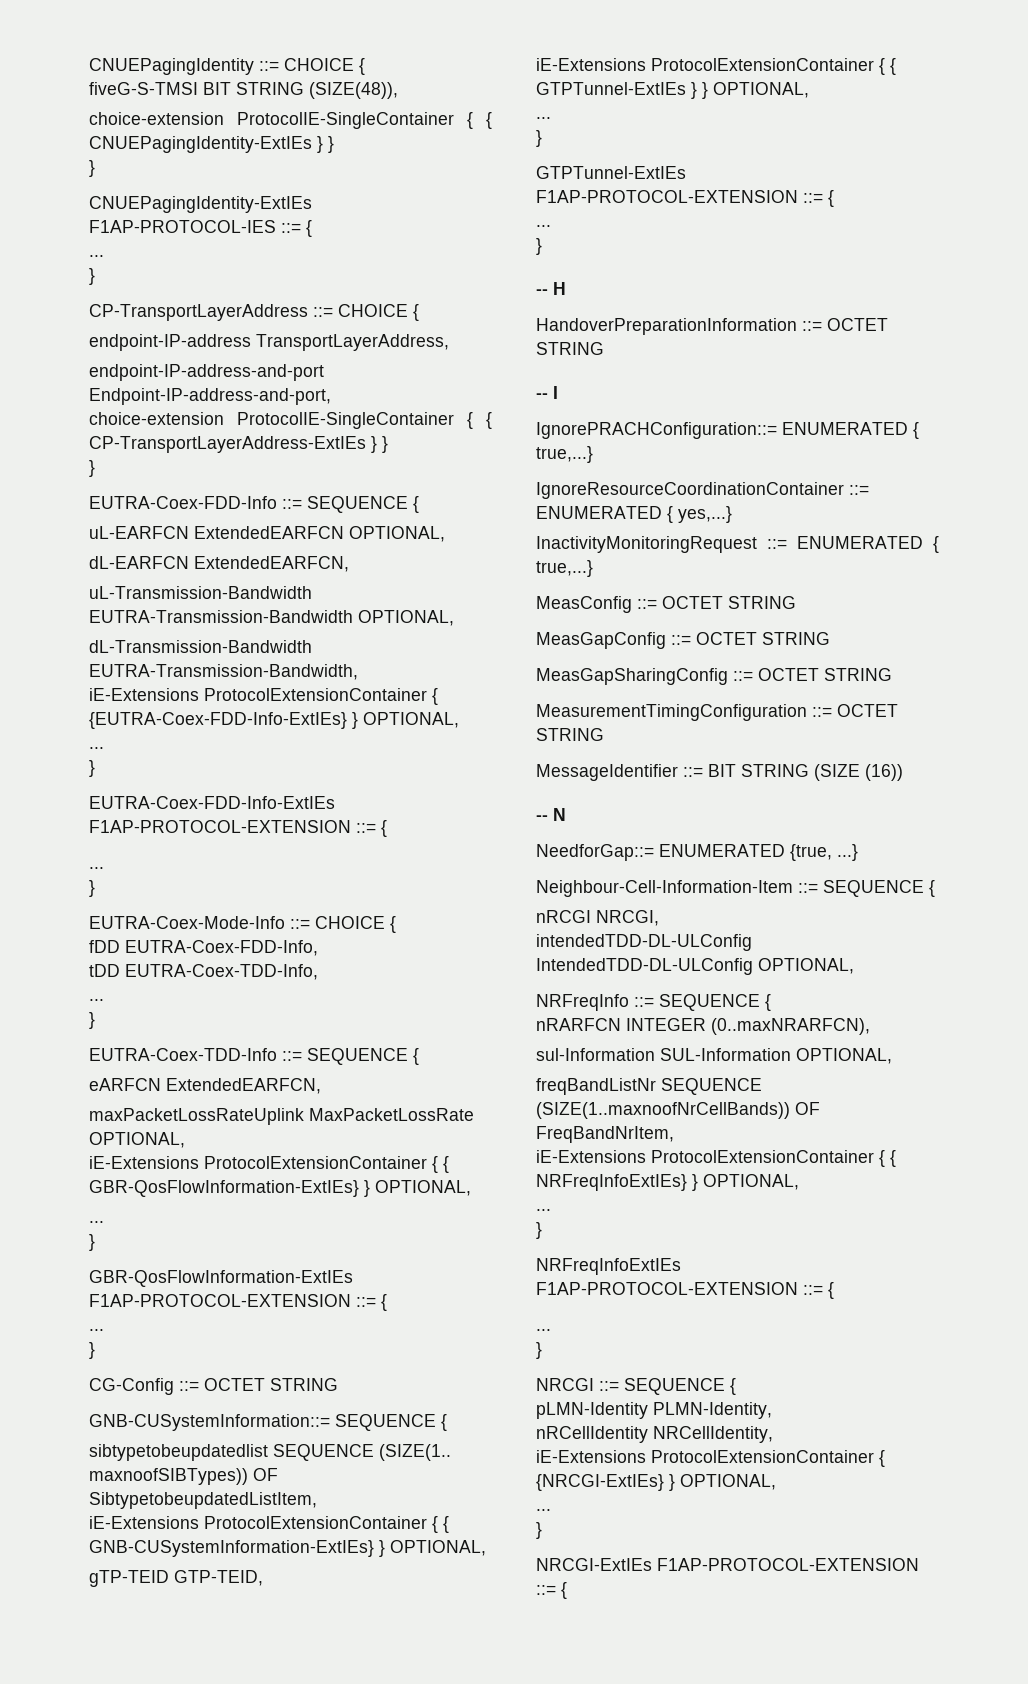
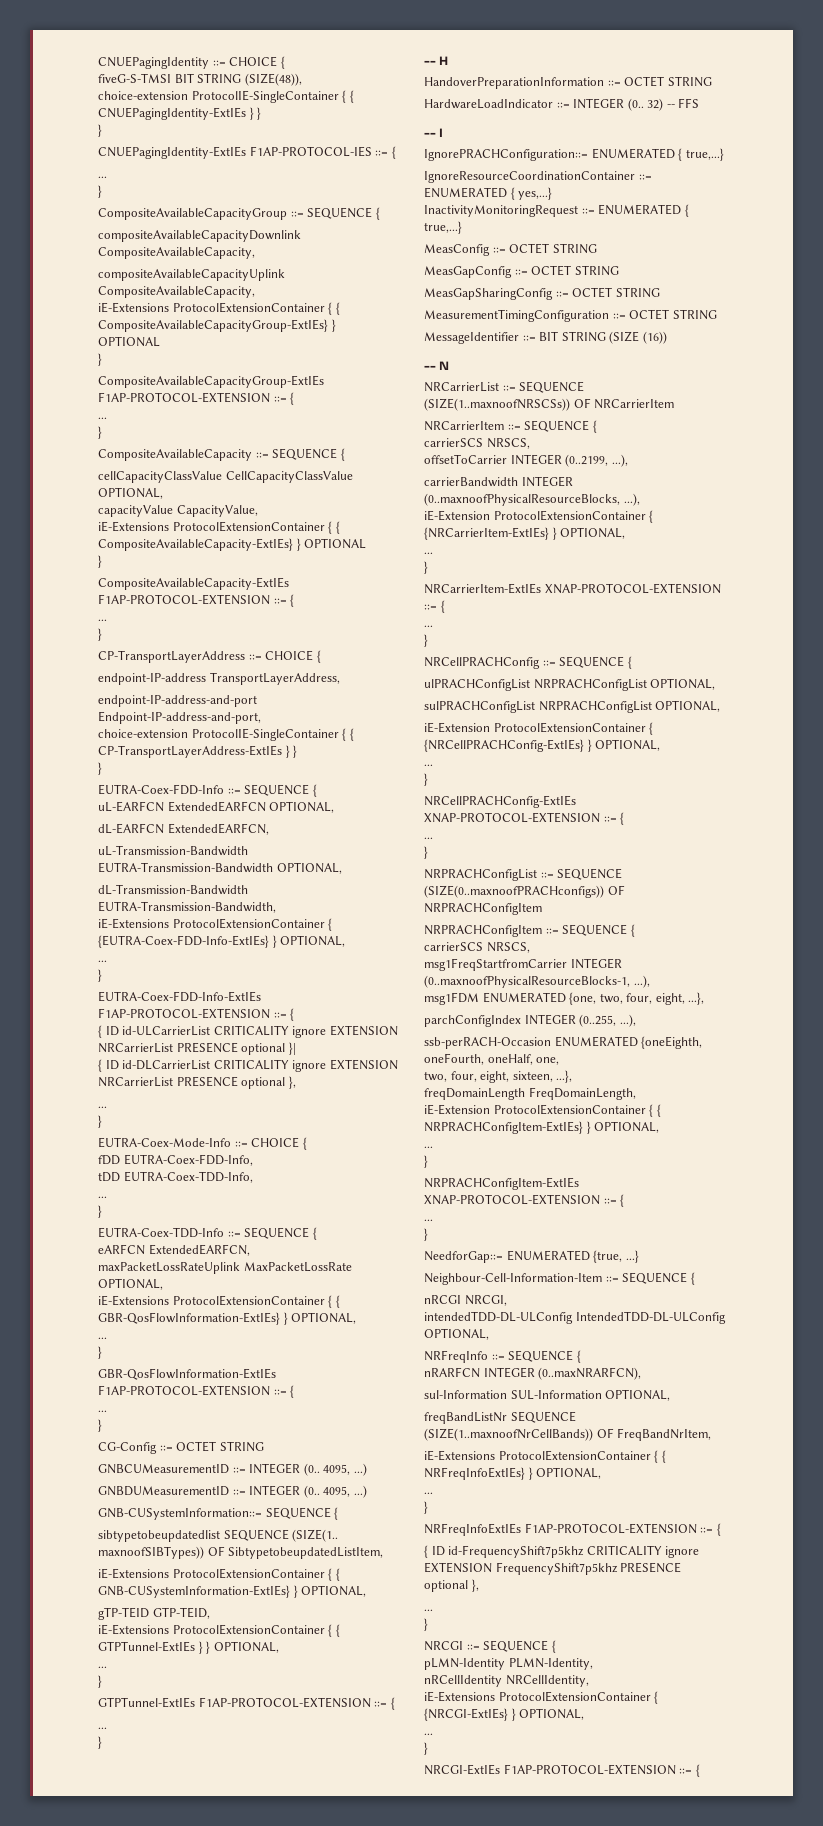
(95, 276) none -> [98,207,380,220] [98,230,301,242] [98,247,255,259] [98,269,285,281] [98,286,255,298] [98,302,340,315] [98,319,336,332] [98,336,160,347] [98,353,102,366] [98,375,324,388] [98,392,295,405] [98,417,107,419] [98,426,102,439] [98,448,345,461] [98,471,353,483] [98,487,163,499] [98,505,258,517] [98,521,340,534] [98,538,367,551] [98,555,102,568] [98,577,289,590] [98,594,295,607] [98,619,107,621] [98,628,102,641] // CompositeAvailableCapacityGroup ::= SEQUENCE { // compositeAvailableCapacityDownlink CompositeAvailableCapacity, // compositeAvailableCapacityUplink CompositeAvailableCapacity, // iE-Extensions ProtocolExtensionContainer { { CompositeAvailableCapacityGroup-ExtIEs} } OPTIONAL // } // CompositeAvailableCapacityGroup-ExtIEs F1AP-PROTOCOL-EXTENSION ::= { // ... // } // CompositeAvailableCapacity ::= SEQUENCE { // cellCapacityClassValue CellCapacityClassValue OPTIONAL, // capacityValue CapacityValue, // iE-Extensions ProtocolExtensionContainer { { CompositeAvailableCapacity-ExtIEs} } OPTIONAL // } // CompositeAvailableCapacity-ExtIEs F1AP-PROTOCOL-EXTENSION ::= { // ... // }
(387, 828) none -> [98,1025,398,1038] [98,1042,296,1055] [98,1059,398,1072] [98,1076,296,1089] // { ID id-ULCarrierList CRITICALITY ignore EXTENSION NRCarrierList PRESENCE optional }| // { ID id-DLCarrierList CRITICALITY ignore EXTENSION NRCarrierList PRESENCE optional },
(338, 1384) none -> [98,1463,367,1476] [98,1485,367,1498] // GNBCUMeasurementID ::= INTEGER (0.. 4095, ...) // GNBDUMeasurementID ::= INTEGER (0.. 4095, ...)
(604, 348) none -> [424,98,700,111] // HardwareLoadIndicator ::= INTEGER (0.. 32) -- FFS
(566, 814) none -> [424,381,585,393] [424,398,675,411] [424,420,597,433] [424,438,530,449] [424,454,628,467] [424,476,573,487] [424,493,640,506] [424,510,654,523] [424,527,626,540] [424,552,433,554] [424,561,428,574] [424,583,721,594] [424,600,445,613] [424,625,433,627] [424,634,428,647] [424,656,632,669] [424,678,716,691] [424,700,721,713] [424,722,654,735] [424,739,661,752] [424,764,433,766] [424,773,428,786] [424,795,576,808] [424,812,625,825] [424,837,433,839] [424,846,428,859] [424,868,623,881] [424,885,625,898] [424,903,542,915] [424,924,635,937] [424,942,530,953] [424,958,622,971] [424,975,650,988] [424,992,705,1005] [424,1014,636,1027] [424,1036,703,1049] [424,1053,560,1065] [424,1070,573,1083] [424,1087,636,1100] [424,1104,661,1117] [424,1121,660,1134] [424,1146,433,1148] [424,1155,428,1168] [424,1177,579,1190] [424,1194,625,1207] [424,1219,433,1221] [424,1228,428,1241] // NRCarrierList ::= SEQUENCE (SIZE(1..maxnoofNRSCSs)) OF NRCarrierItem // NRCarrierItem ::= SEQUENCE { // carrierSCS NRSCS, // offsetToCarrier INTEGER (0..2199, ...), // carrierBandwidth INTEGER (0..maxnoofPhysicalResourceBlocks, ...), // iE-Extension ProtocolExtensionContainer { {NRCarrierItem-ExtIEs} } OPTIONAL, // ... // } // NRCarrierItem-ExtIEs XNAP-PROTOCOL-EXTENSION ::= { // ... // } // NRCellPRACHConfig ::= SEQUENCE { // ulPRACHConfigList NRPRACHConfigList OPTIONAL, // sulPRACHConfigList NRPRACHConfigList OPTIONAL, // iE-Extension ProtocolExtensionContainer { {NRCellPRACHConfig-ExtIEs} } OPTIONAL, // ... // } // NRCellPRACHConfig-ExtIEs XNAP-PROTOCOL-EXTENSION ::= { // ... // } // NRPRACHConfigList ::= SEQUENCE (SIZE(0..maxnoofPRACHconfigs)) OF NRPRACHConfigItem // NRPRACHConfigItem ::= SEQUENCE { // carrierSCS NRSCS, // msg1FreqStartfromCarrier INTEGER (0..maxnoofPhysicalResourceBlocks-1, ...), // msg1FDM ENUMERATED {one, two, four, eight, ...}, // parchConfigIndex INTEGER (0..255, ...), // ssb-perRACH-Occasion ENUMERATED {oneEighth, oneFourth, oneHalf, one, // two, four, eight, sixteen, ...}, // freqDomainLength FreqDomainLength, // iE-Extension ProtocolExtensionContainer { { NRPRACHConfigItem-ExtIEs} } OPTIONAL, // ... // } // NRPRACHConfigItem-ExtIEs XNAP-PROTOCOL-EXTENSION ::= { // ... // }
(834, 1290) none -> [424,1545,700,1558] [424,1562,682,1575] [424,1579,479,1592] // { ID id-FrequencyShift7p5khz CRITICALITY ignore EXTENSION FrequencyShift7p5khz PRESENCE optional },

